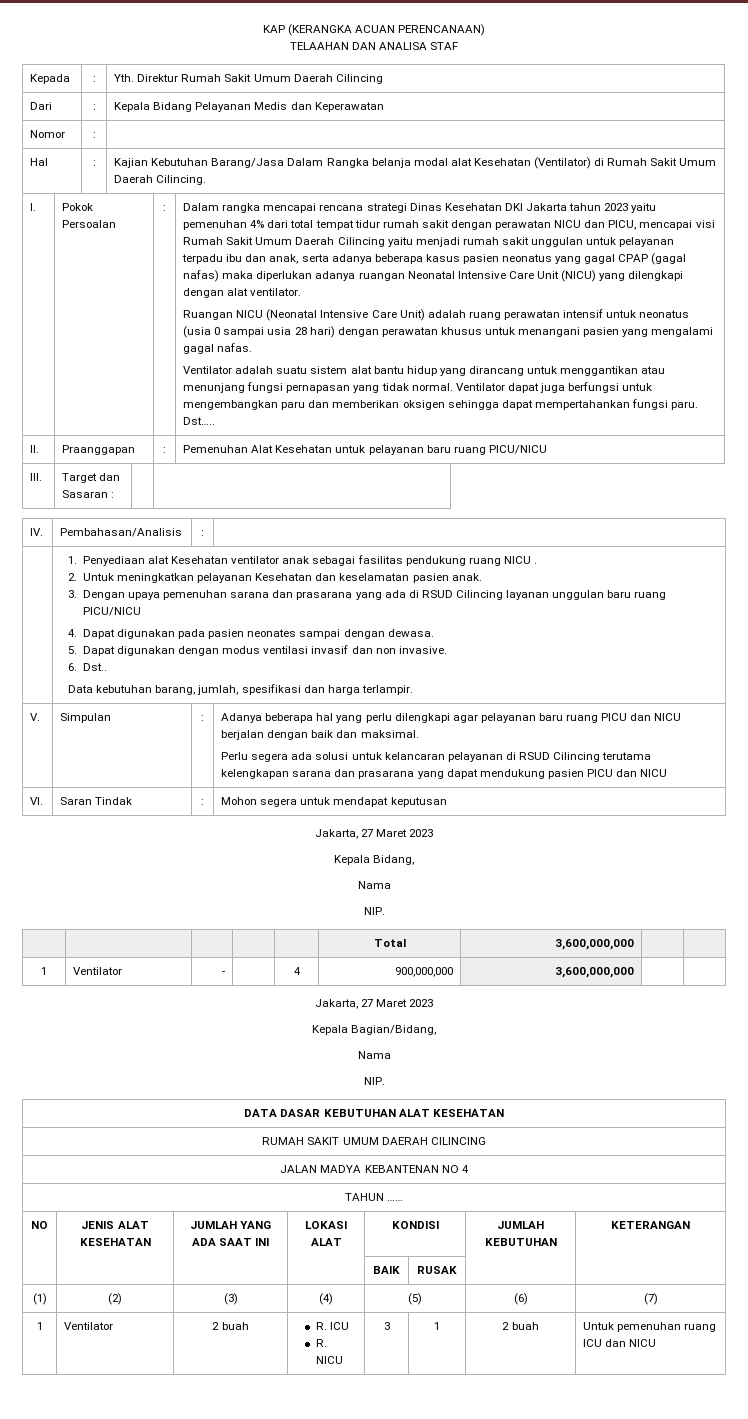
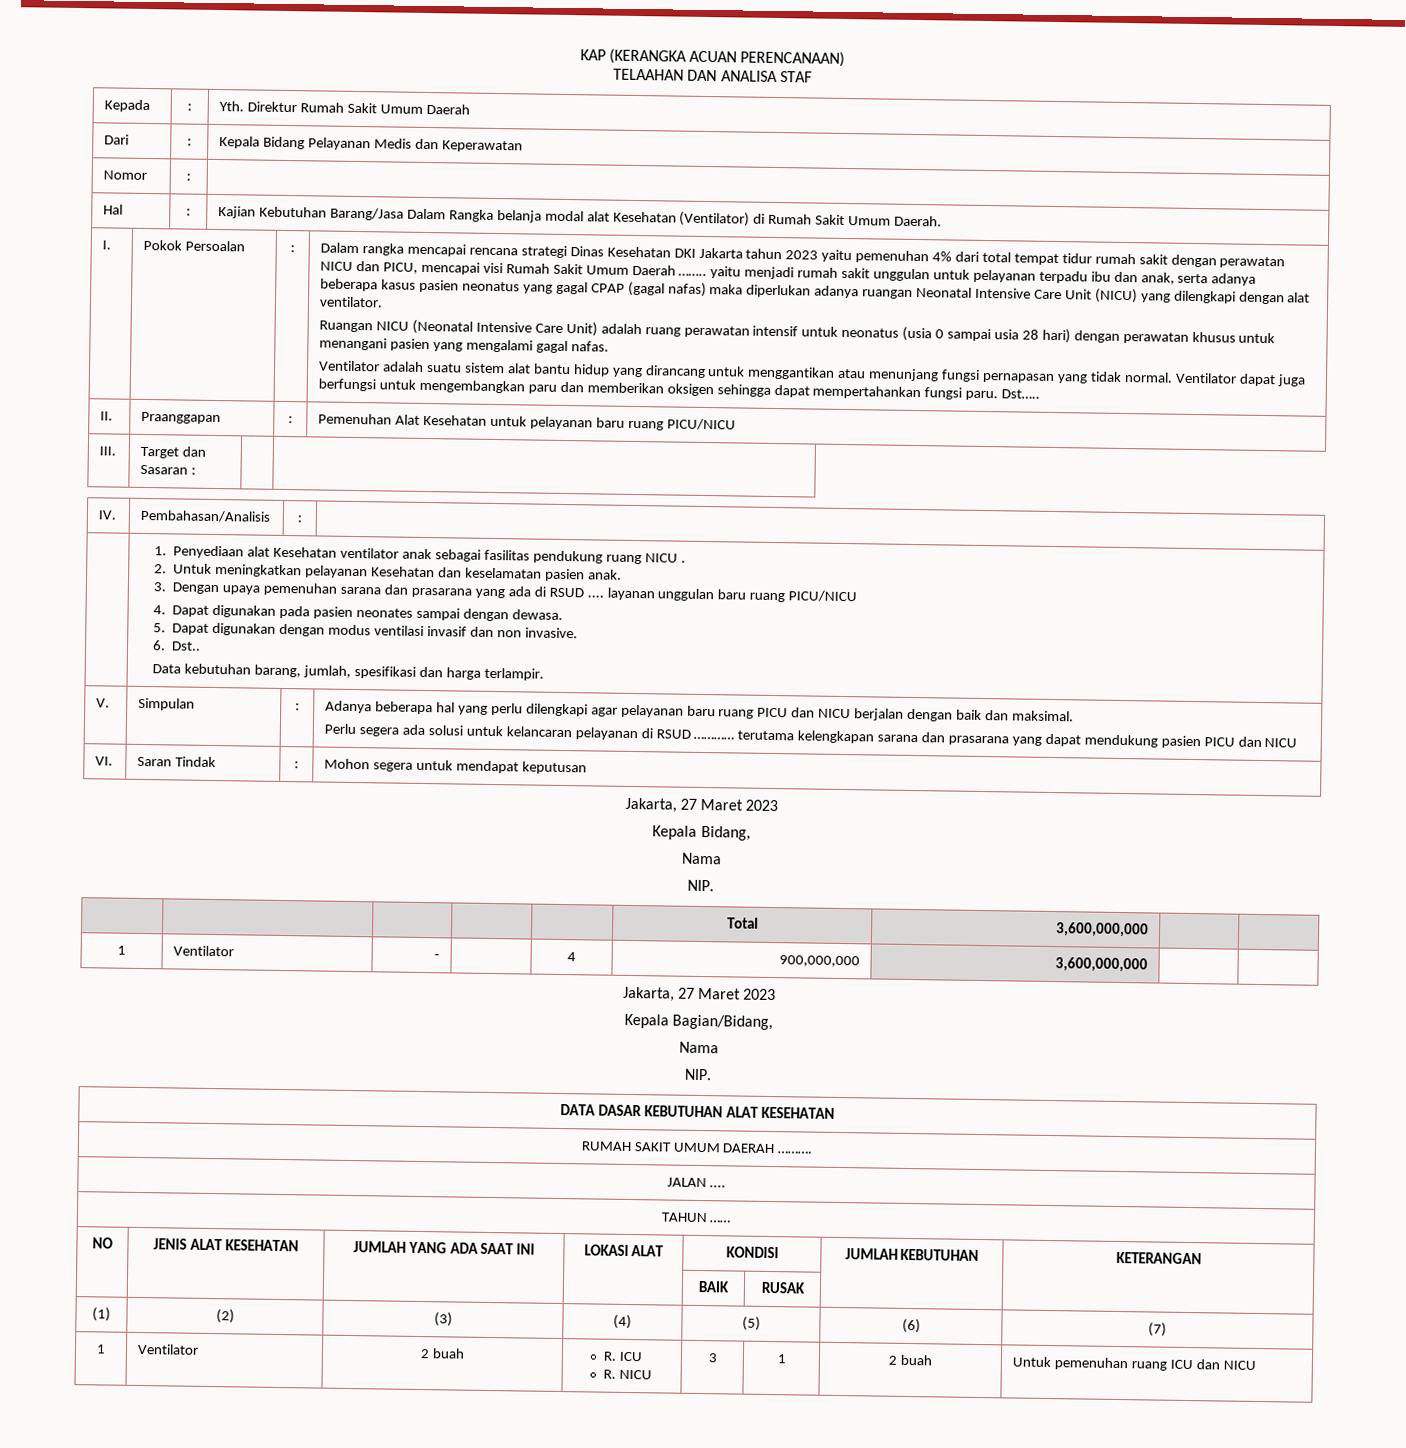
[335,74,383,84] Cilincing -> (470, 109) none
[114,175,207,185] Daerah Cilincing. -> [894,215,943,227] Daerah.
[337,237,385,247] Cilincing -> [678,273,708,277] ……..
[455,590,503,600] Cilincing -> [586,595,604,598] ....
[553,752,601,762] Cilincing -> [693,736,735,740] …………
[430,1137,486,1145] CILINCING -> [777,1151,813,1154] ……….
[320,1165,469,1173] MADYA KEBANTENAN NO 4 -> [709,1185,727,1188] ....

